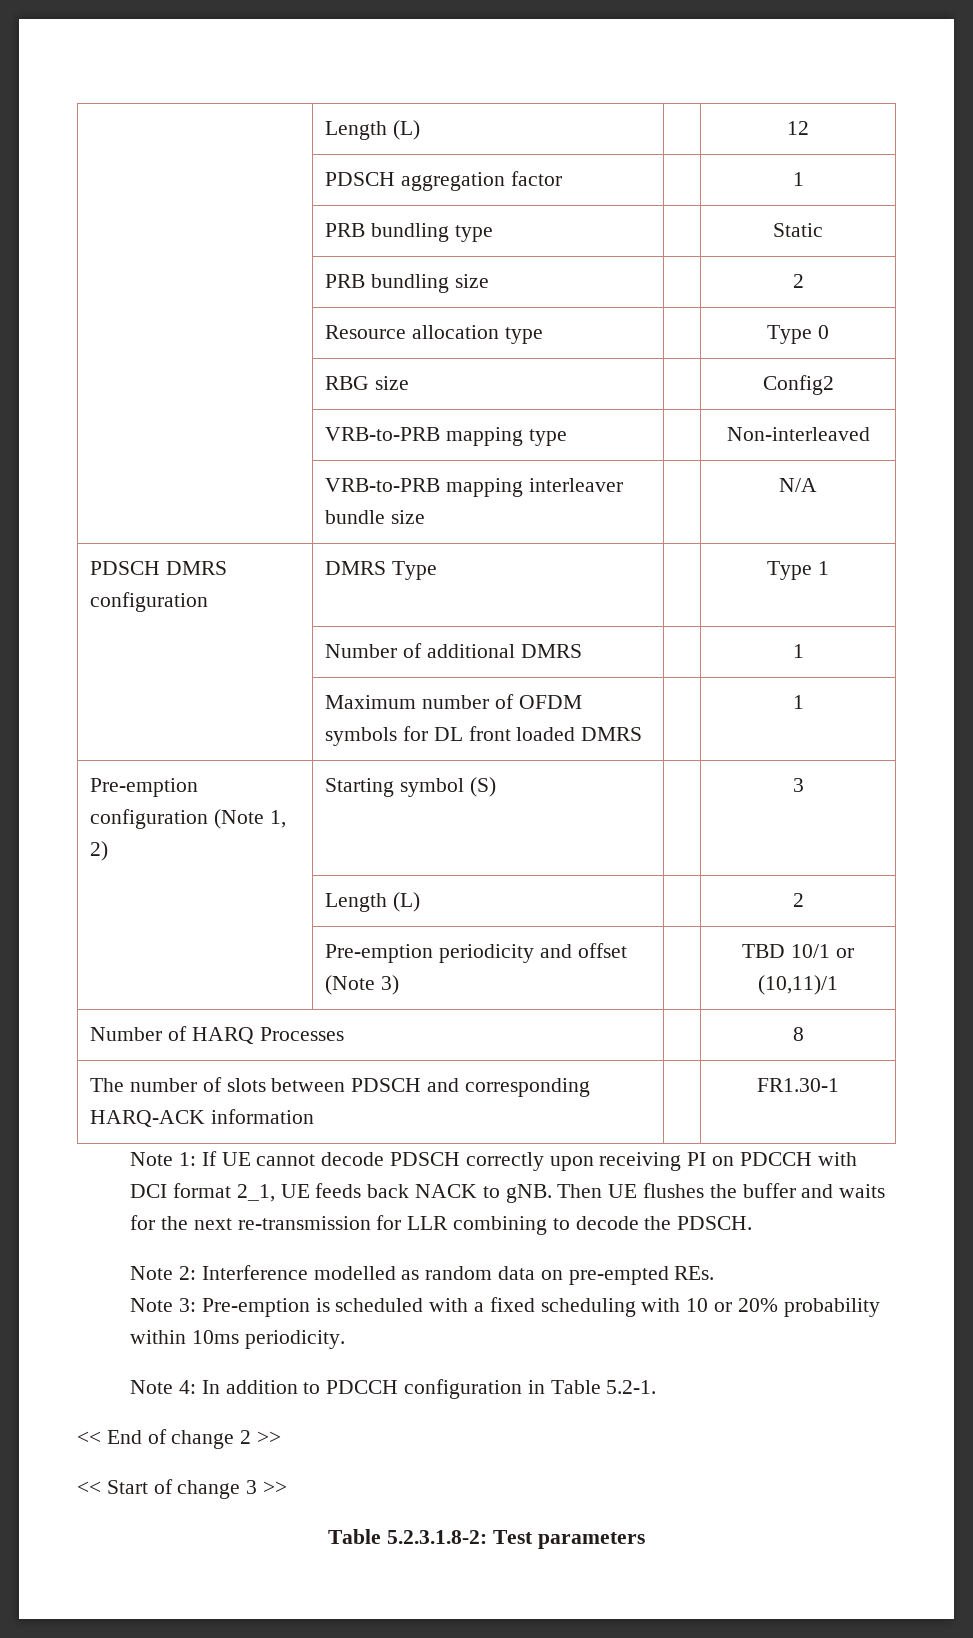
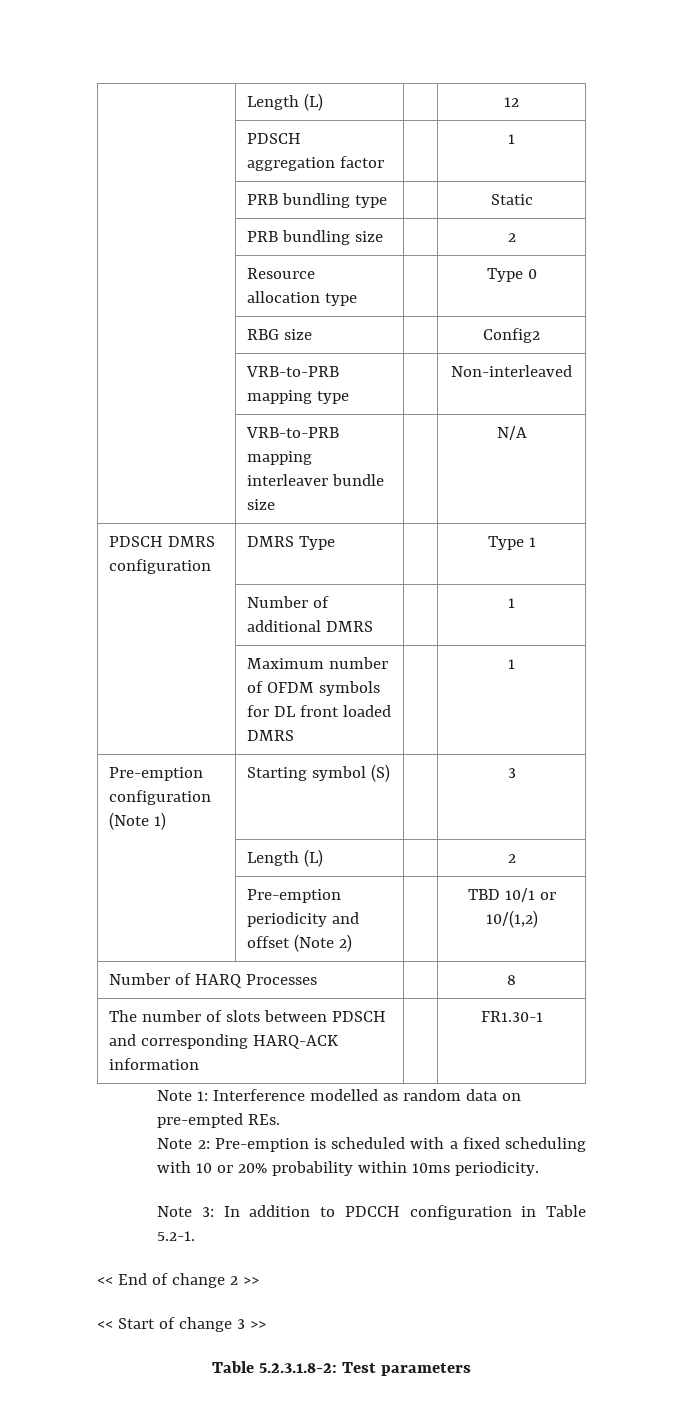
[269,810,286,828] [90,841,109,861] 1, 2) -> [153,812,166,830] 1)
[380,975,399,995] 3) -> [338,934,352,952] 2)
[758,975,838,995] (10,11)/1 -> [485,910,538,928] 10/(1,2)
[201,1151,857,1171] [130,1183,886,1203] [130,1215,753,1235] [130,1266,196,1280] If UE cannot decode PDSCH correctly upon receiving PI on PDCCH with DCI format 2_1, UE feeds back NACK to gNB. Then UE flushes the buffer and waits for the next re-transmission for LLR combining to decode the PDSCH. // Note 2: -> (209, 1096) none
[178,1298,196,1312] 3: -> [197,1140,210,1149] 2:
[178,1380,196,1394] 4: -> [202,1207,215,1217] 3:

